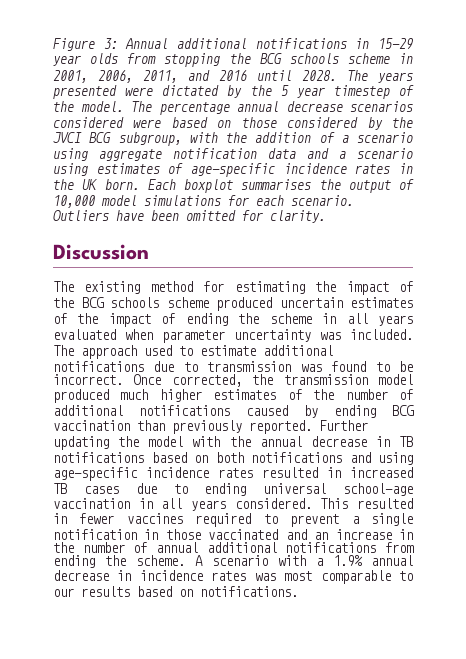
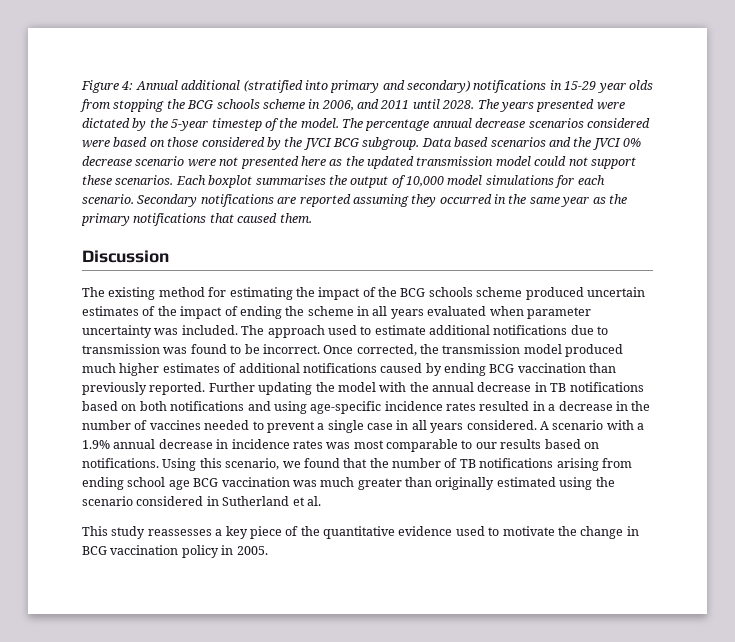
[103,38,118,49] 3: -> [121,81,134,90] 4:
(247, 43) none -> [243,80,470,93] (stratified into primary and secondary)
[53,69,247,83] 2001, 2006, 2011, and 2016 -> [321,99,410,111] 2006, and 2011
[280,85,325,98] 5 year -> [171,119,209,131] 5-year
[118,132,413,146] [53,148,413,161] [53,163,413,177] [53,179,140,190] subgroup, with the addition of a scenario using aggregate notification data and a scenario using estimates of age-specific incidence rates in the UK born. -> [362,137,641,150] [82,156,636,169] [82,175,174,185] subgroup. Data based scenarios and the JVCI 0% decrease scenario were not presented here as the updated transmission model could not support these scenarios.
[53,210,326,223] Outliers have been omitted for clarity. -> [137,194,627,207] [81,213,312,226] Secondary notifications are reported assuming they occurred in the same year as the primary notifications that caused them.
[313,389,413,400] the number of -> (237, 368) none
[350,467,413,478] [53,483,414,496] [53,498,413,511] [53,513,413,527] [53,529,413,540] [53,542,414,553] [53,555,185,568] increased TB cases due to ending universal school-age vaccination in all years considered. This resulted in fewer vaccines required to prevent a single notification in those vaccinated and an increase in the number of annual additional notifications from ending the scheme. -> [548,401,651,411] [82,420,537,433] a decrease in the number of vaccines needed to prevent a single case in all years considered.
(298, 591) none -> [162,458,632,471] [82,477,615,490] [82,496,321,506] [82,526,639,539] [82,545,268,558] Using this scenario, we found that the number of TB notifications arising from ending school age BCG vaccination was much greater than originally estimated using the scenario considered in Sutherland et al. // This study reassesses a key piece of the quantitative evidence used to motivate the change in BCG vaccination policy in 2005.

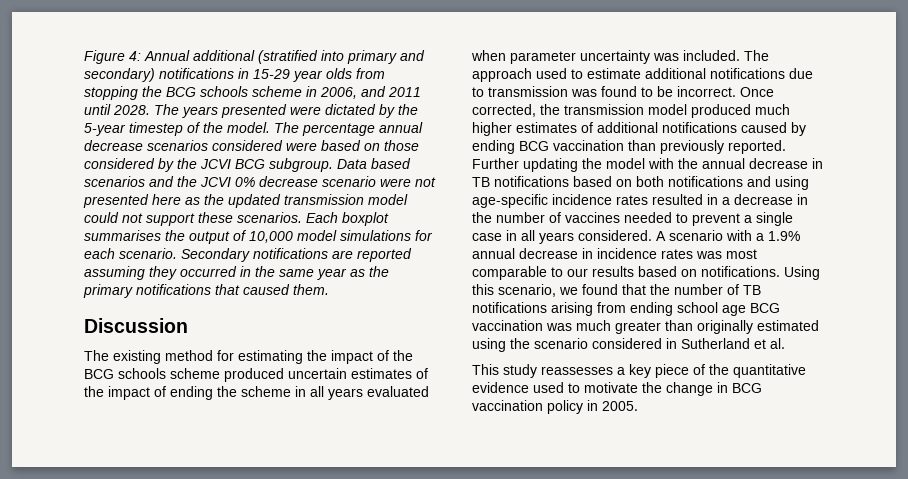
[303,138,332,150] JVCI -> [200,159,231,169] JCVI
[592,138,621,150] JVCI -> [200,177,231,187] JCVI

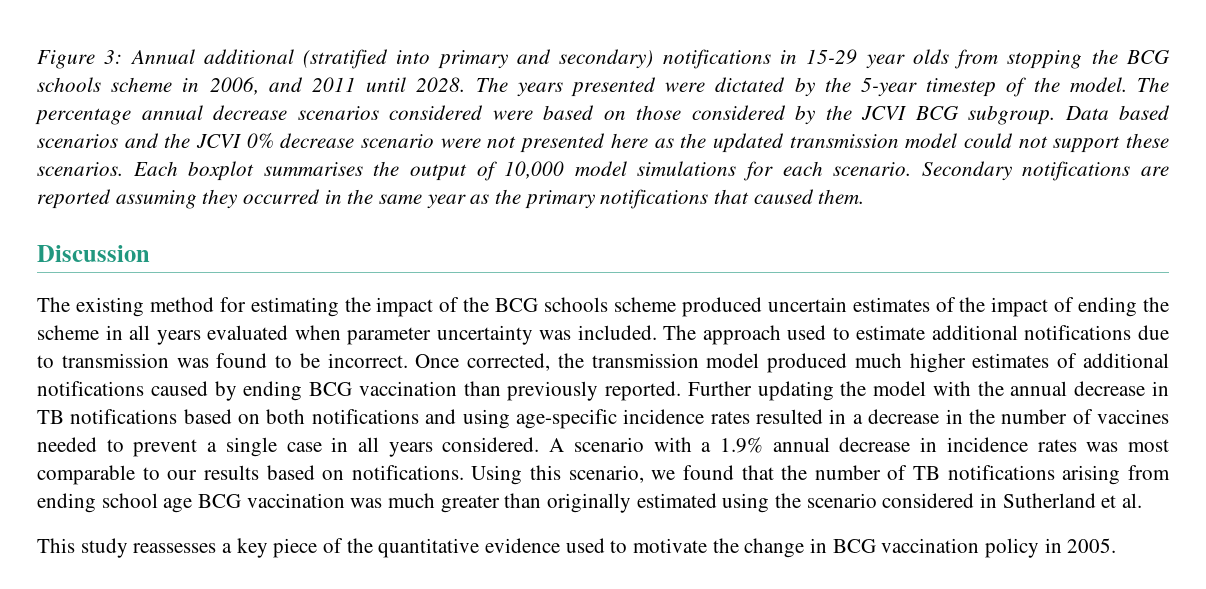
[129,51,141,61] 4: -> [104,50,123,64] 3:

